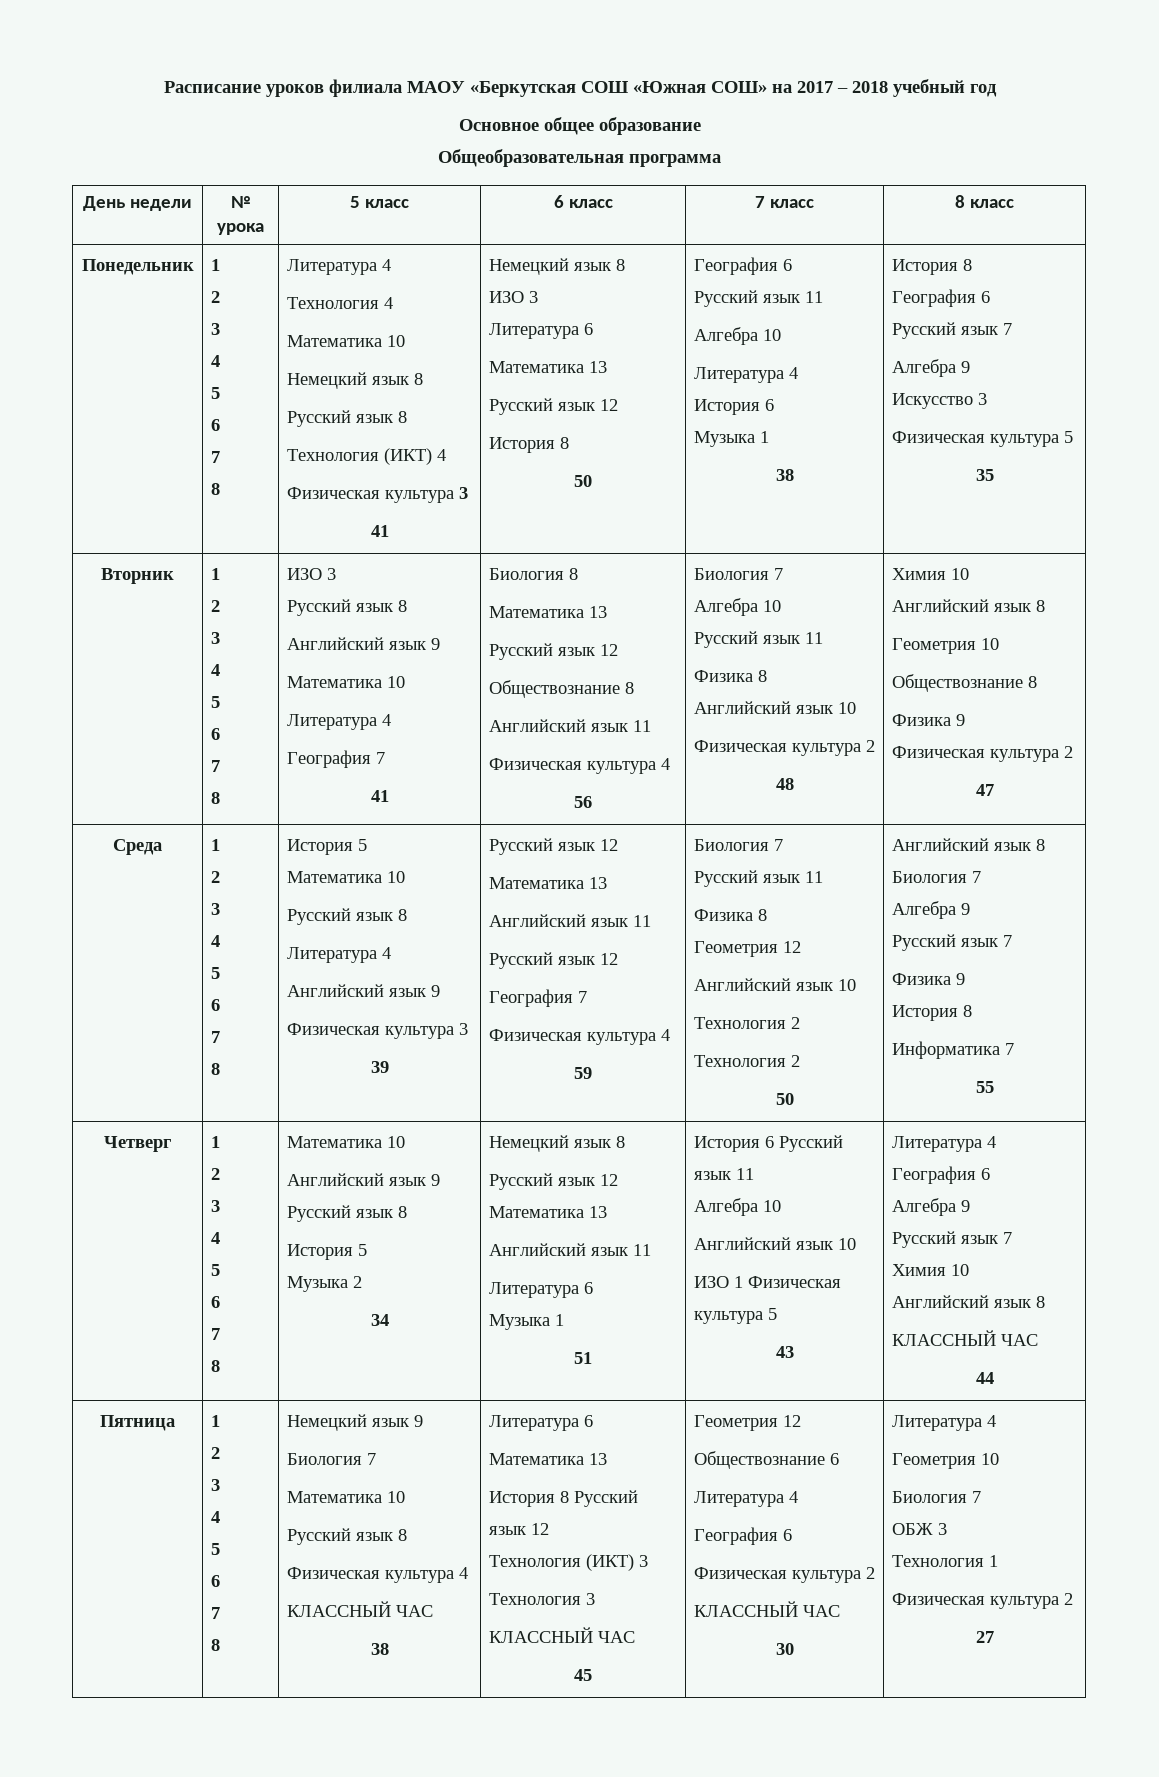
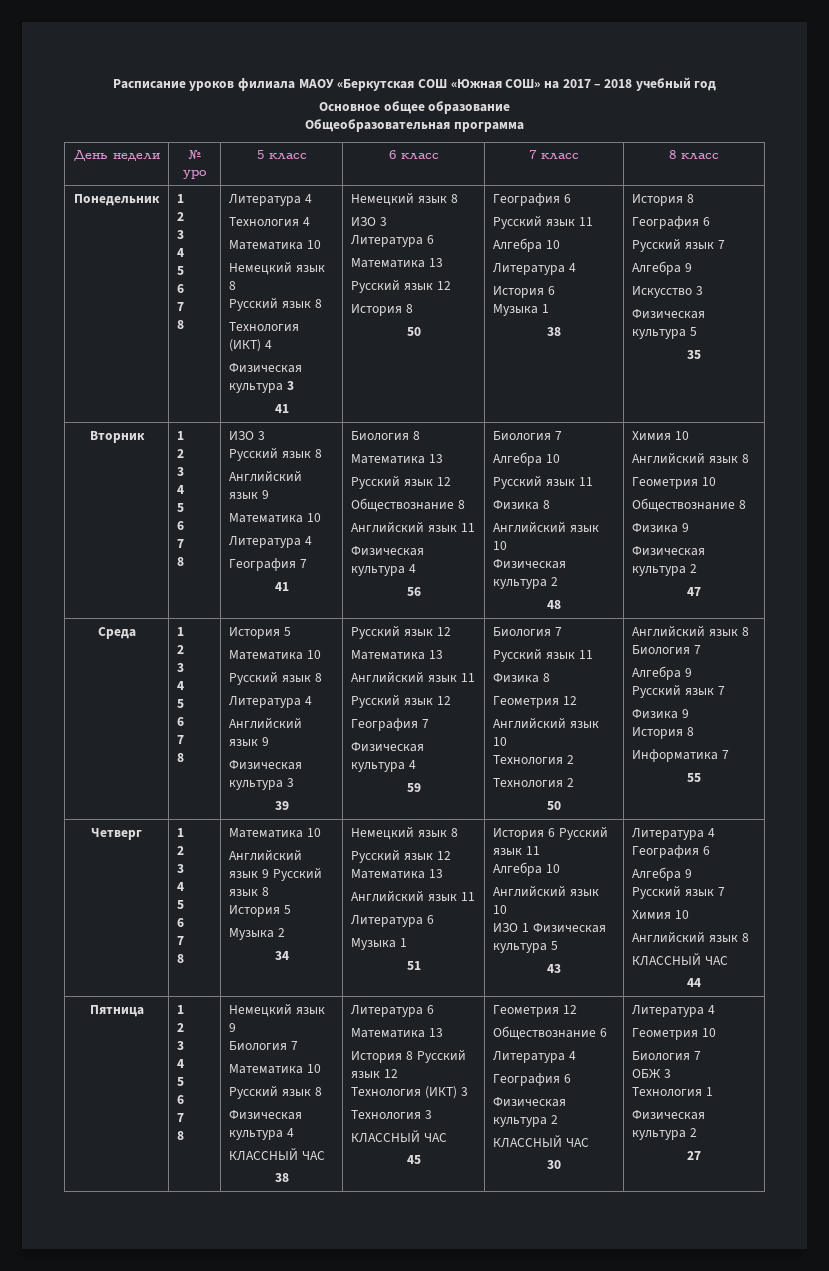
[217,223,264,235] урока -> [183,169,207,179] уро

